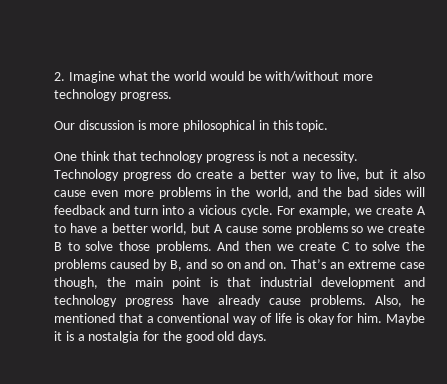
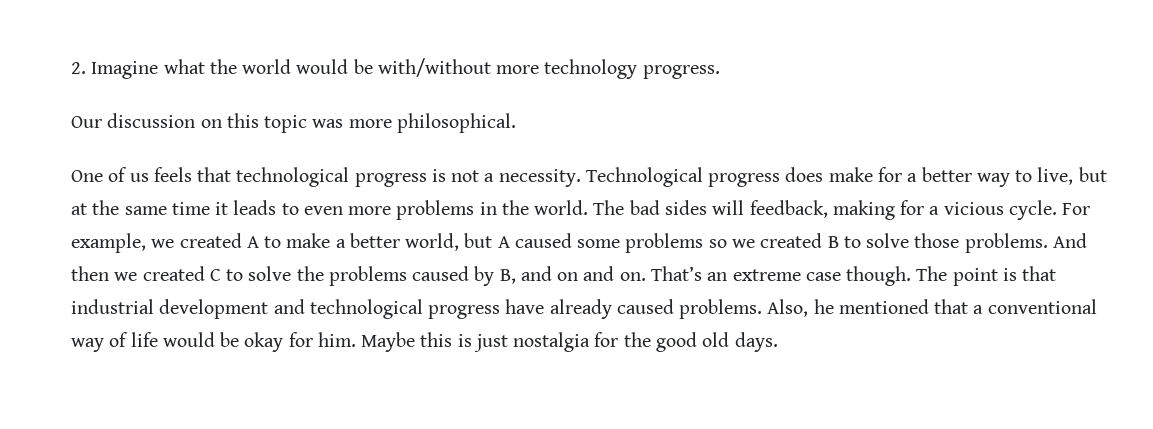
[137,120,329,132] [54,151,204,163] is more philosophical in this topic. // One think that technology -> [200,113,516,133] [71,167,350,187] on this topic was more philosophical. // One of us feels that technological
[54,169,233,181] Technology progress do create -> [585,167,902,187] Technological progress does make for
[389,169,425,179] [54,190,86,197] it also cause -> [71,200,299,215] at the same time it leads to
[255,187,425,199] [54,205,185,215] world, and the bad sides will feedback and turn into -> [534,200,925,220] world. The bad sides will feedback, making for
[375,206,413,215] create -> [179,233,242,248] created
[69,223,97,233] have -> [286,233,331,248] make
[225,226,258,233] cause -> [514,233,572,248] caused
[387,224,425,233] create -> [760,233,823,248] created
[299,242,337,251] create -> [142,266,205,281] created
[210,262,223,269] so -> (552, 273) none
[54,277,163,289] though, the main -> [846,266,948,286] though. The
[54,295,117,307] technology -> [309,299,423,319] technological
[269,298,301,305] cause -> [616,299,674,314] caused
[295,313,304,323] is -> [162,332,240,347] would be
[54,331,85,341] it is a -> [420,332,508,352] this is just

